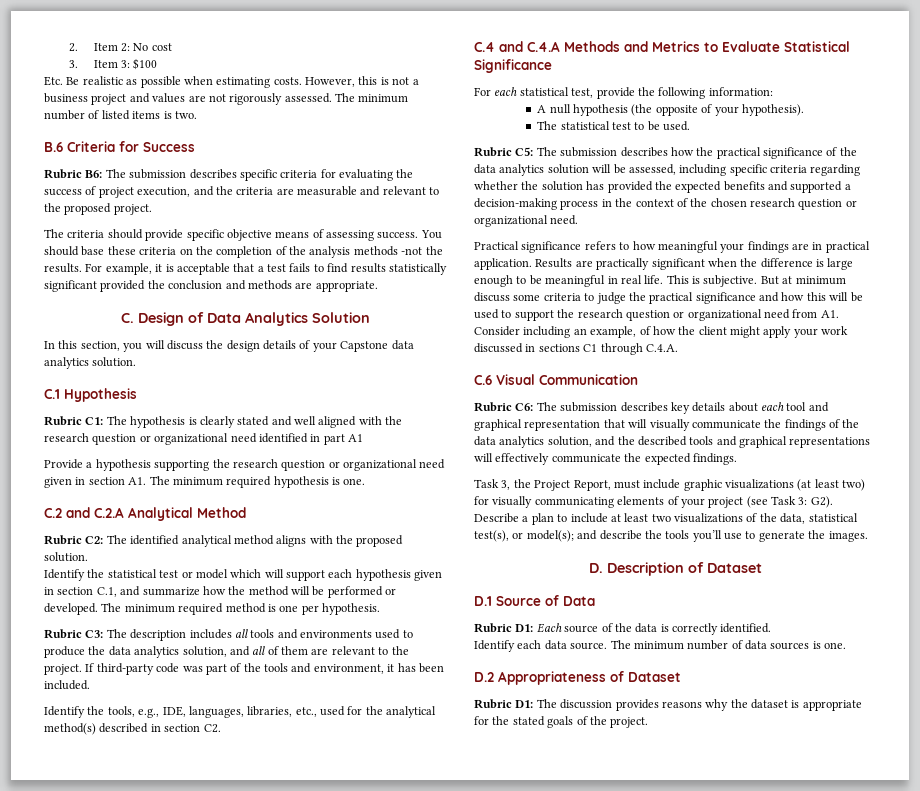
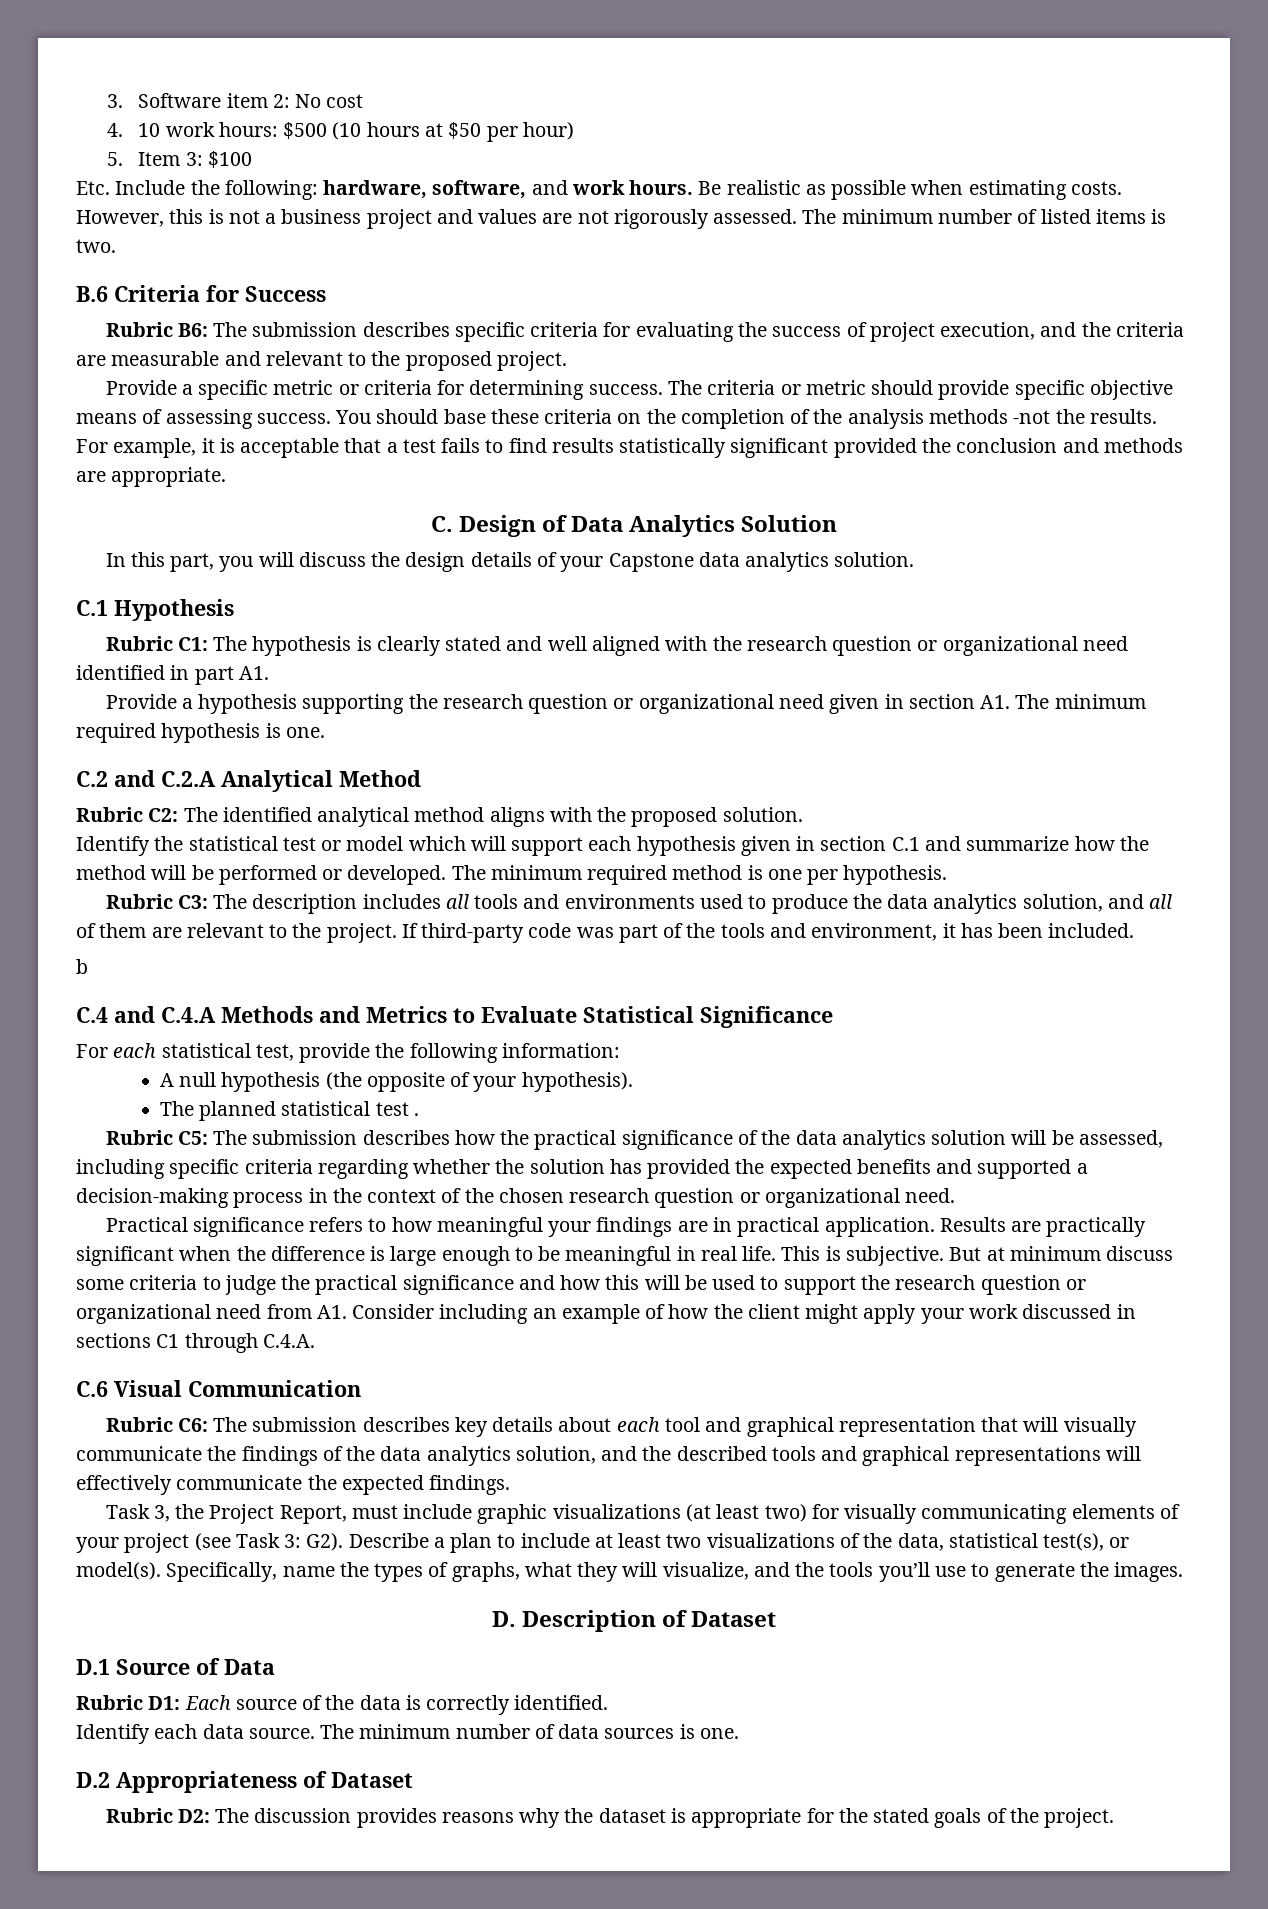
[68,43,118,52] 2. Item -> [107,93,268,108] 3. Software item
[68,58,158,70] [44,76,63,86] 3. Item 3: $100 // Etc. -> [107,122,574,142] [107,151,252,168] [76,180,694,200] 4. 10 work hours: $500 (10 hours at $50 per hour) // 5. Item 3: $100 // Etc. Include the following: hardware, software, and work hours.
[44,229,105,238] The criteria -> [105,380,866,400] Provide a specific metric or criteria for determining success. The criteria or metric
[80,341,120,351] section, -> [170,553,215,572] part,
[348,434,363,442] A1 -> [238,666,269,680] A1.
[96,587,117,597] C.1, -> [891,837,920,851] C.1
[44,706,437,718] [44,723,221,735] Identify the tools, e.g., IDE, languages, libraries, etc., used for the analytical method(s) described in section C2. -> [76,959,88,974] b
[560,121,691,131] statistical test to be used. -> [199,1101,419,1121] planned statistical test .
[590,326,637,338] example, -> [561,1304,640,1324] example
[526,530,642,542] model(s); and describe -> [76,1562,790,1582] model(s). Specifically, name the types of graphs, what they will visualize, and
[515,700,534,708] D1: -> [177,1809,210,1823] D2:

